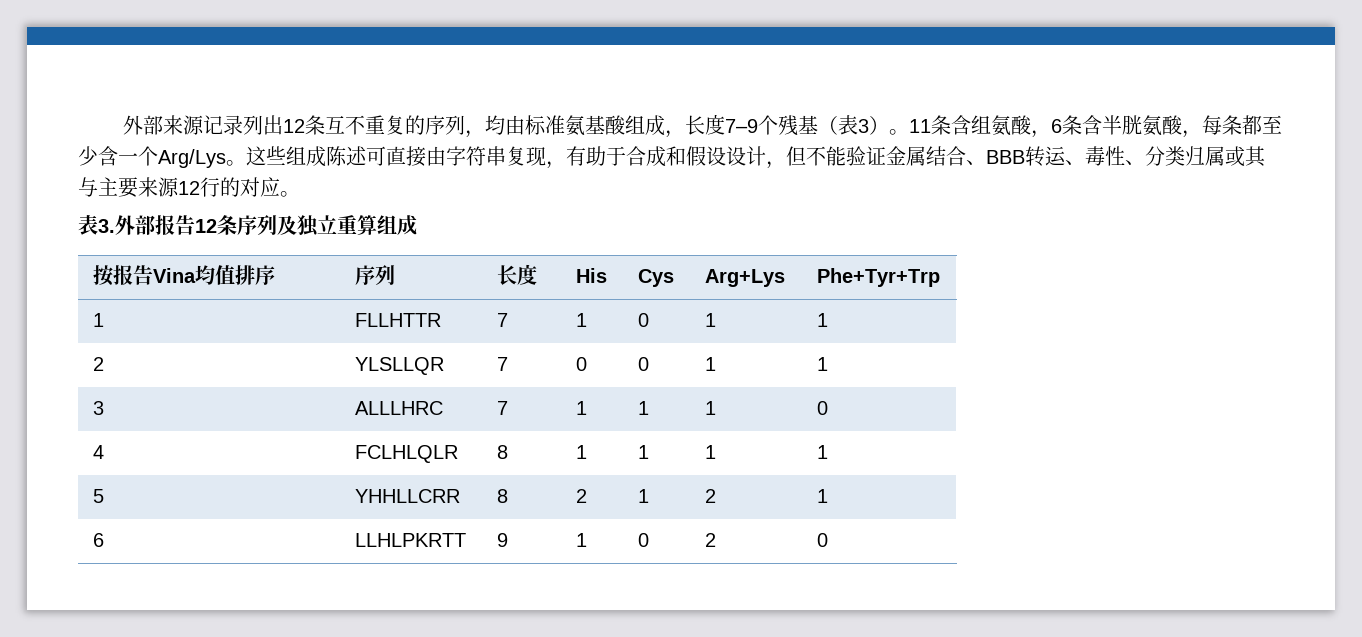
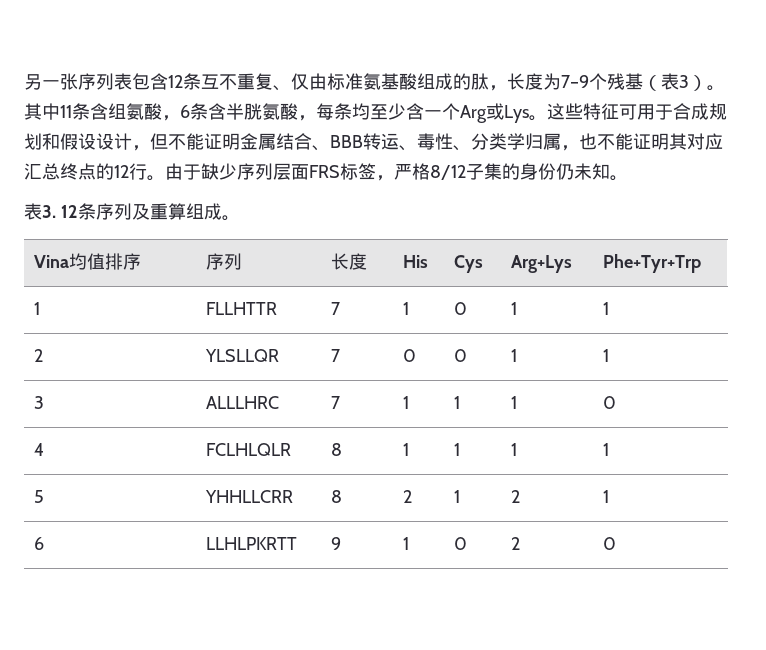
[122,115,283,135] 外部来源记录列出 -> [24,73,168,90] 另一张序列表包含
[404,115,505,138] 的序列，均 -> [273,73,309,91] 、仅
[664,114,725,138] ，长度 -> [453,73,561,91] 的肽，长度为
(909, 132) none -> [24,103,60,120] 其中
[1241,115,1262,135] 都 -> [352,103,370,120] 均
[158,146,666,169] Arg/Lys。这些组成陈述可直接由字符串复现，有助于合成 -> [460,103,727,123] [24,133,42,150] Arg或Lys。这些特征可用于合成规划
[846,146,886,166] 验证 -> [204,133,240,150] 证明
[1185,146,1266,167] [78,177,280,198] 归属或其与主要来源12行的对应 -> [507,133,723,151] [24,163,610,181] 学归属，也不能证明其对应汇总终点的12行。由于缺少序列层面FRS标签，严格8/12子集的身份仍未知
[115,215,195,235] 外部报告 -> (56, 211) none
[297,215,337,237] 独立 -> (150, 212) none
[93,265,154,286] // 按报告 -> [221,215,240,221] 。 //

